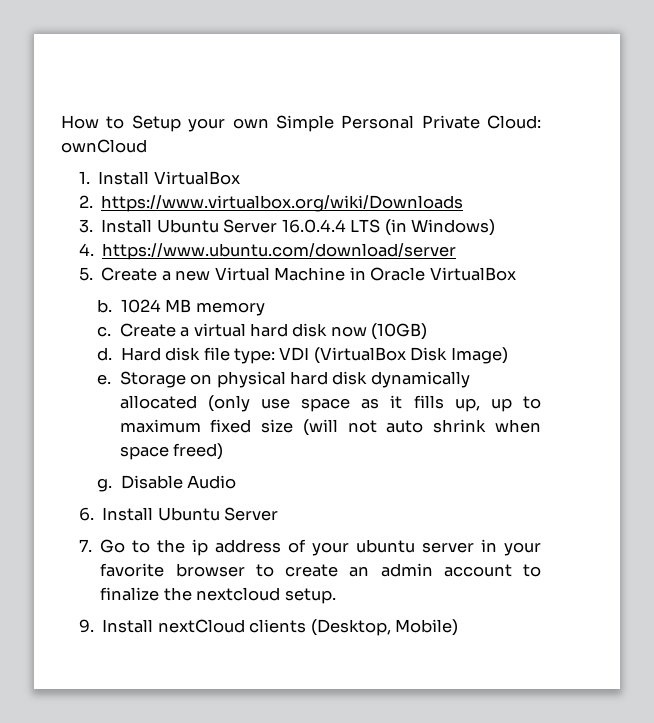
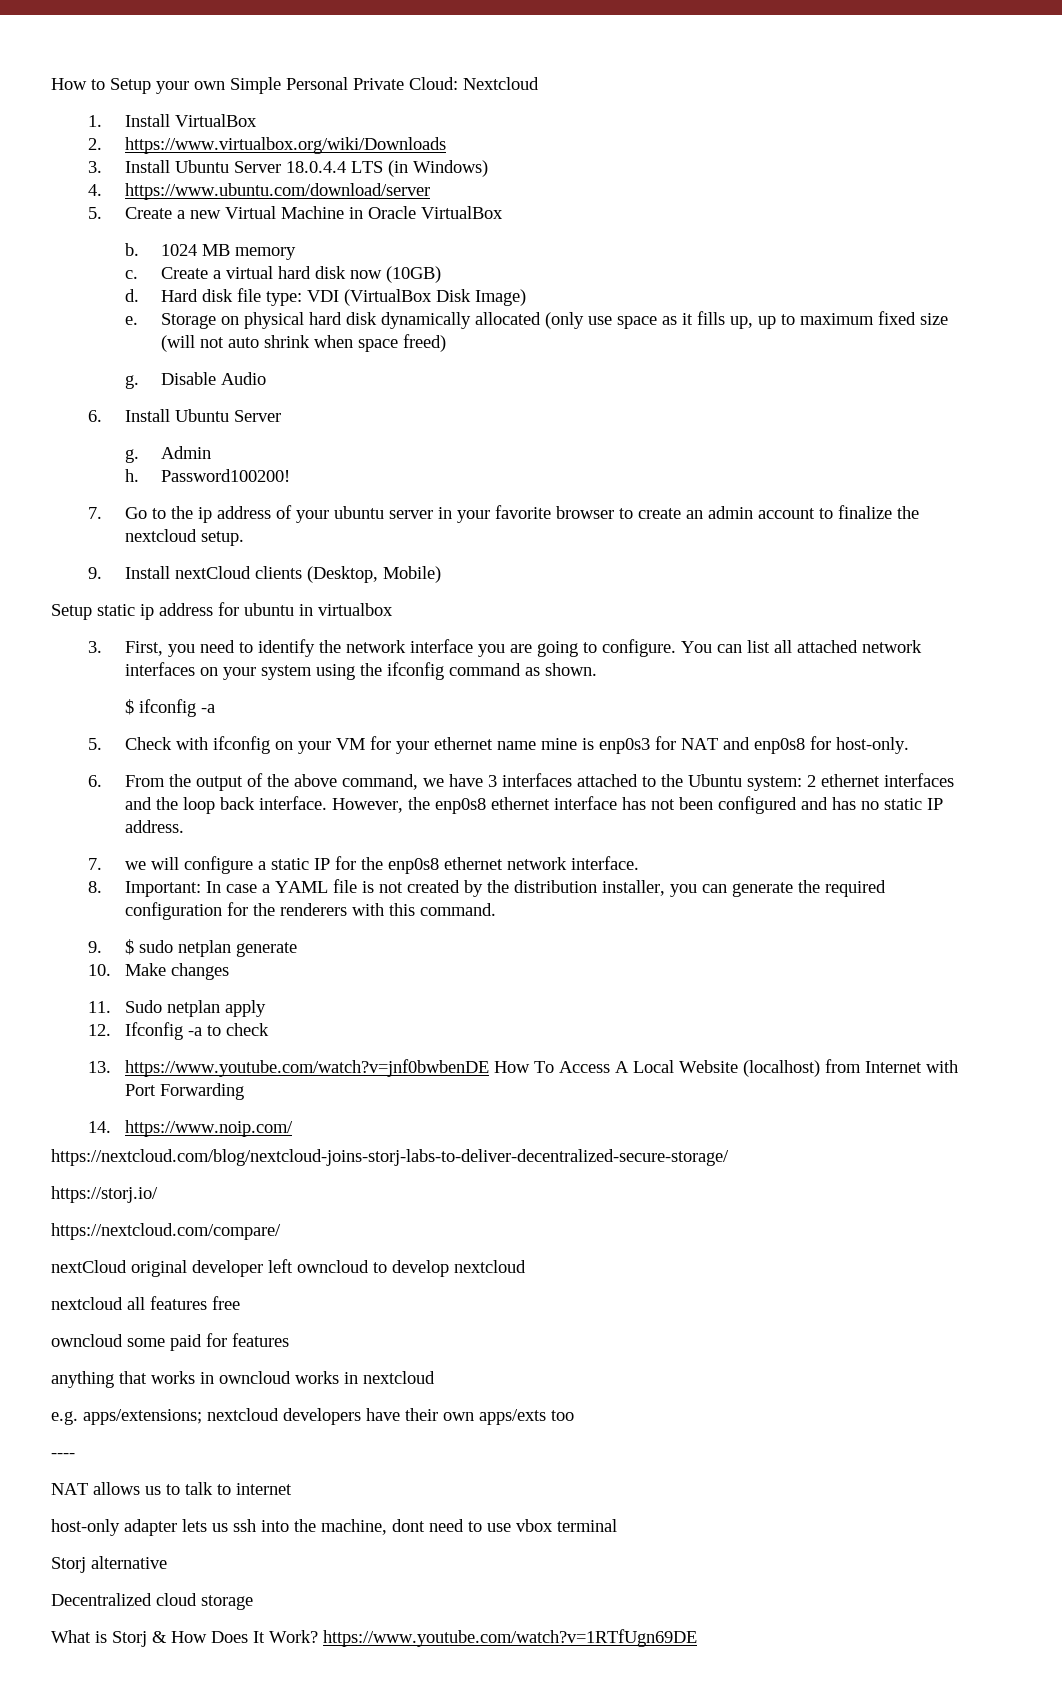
[61,139,147,153] ownCloud -> [463,77,539,90] Nextcloud
[281,219,346,233] 16.0.4.4 -> [285,161,346,173] 18.0.4.4
(279, 514) none -> [124,446,212,463] [124,469,291,482] // g. Admin // h. Password100200!
(459, 627) none -> [51,602,393,620] [87,639,922,657] [124,662,597,680] [124,699,215,717] [87,736,909,754] [87,773,954,791] [124,796,943,814] [124,820,184,833] [87,856,639,874] [87,879,886,897] [124,902,496,920] [87,939,297,957] [87,963,229,980] [87,1000,266,1017] [87,1022,269,1040] [87,1059,958,1077] [124,1083,244,1100] [87,1120,293,1137] [51,1149,729,1166] [51,1186,158,1203] [51,1223,281,1240] [51,1259,526,1277] [51,1296,240,1310] [51,1333,289,1351] [51,1371,435,1388] [51,1408,574,1425] [51,1453,75,1458] [51,1482,292,1495] [51,1519,617,1536] [51,1556,167,1573] [51,1593,253,1610] [51,1629,697,1647] // Setup static ip address for ubuntu in virtualbox // 3. First, you need to identify the network interface you are going to configure. You can list all attached network interfaces on your system using the ifconfig command as shown. // $ ifconfig -a // 5. Check with ifconfig on your VM for your ethernet name mine is enp0s3 for NAT and enp0s8 for host-only. // 6. From the output of the above command, we have 3 interfaces attached to the Ubuntu system: 2 ethernet interfaces and the loop back interface. However, the enp0s8 ethernet interface has not been configured and has no static IP address. // 7. we will configure a static IP for the enp0s8 ethernet network interface. // 8. Important: In case a YAML file is not created by the distribution installer, you can generate the required configuration for the renderers with this command. // 9. $ sudo netplan generate // 10. Make changes // 11. Sudo netplan apply // 12. Ifconfig -a to check // 13. https://www.youtube.com/watch?v=jnf0bwbenDE How To Access A Local Website (localhost) from Internet with Port Forwarding // 14. https://www.noip.com/ // https://nextcloud.com/blog/nextcloud-joins-storj-labs-to-deliver-decentralized-secure-storage/ // https://storj.io/ // https://nextcloud.com/compare/ // nextCloud original developer left owncloud to develop nextcloud // nextcloud all features free // owncloud some paid for features // anything that works in owncloud works in nextcloud // e.g. apps/extensions; nextcloud developers have their own apps/exts too // ---- // NAT allows us to talk to internet // host-only adapter lets us ssh into the machine, dont need to use vbox terminal // Storj alternative // Decentralized cloud storage // What is Storj & How Does It Work? https://www.youtube.com/watch?v=1RTfUgn69DE

